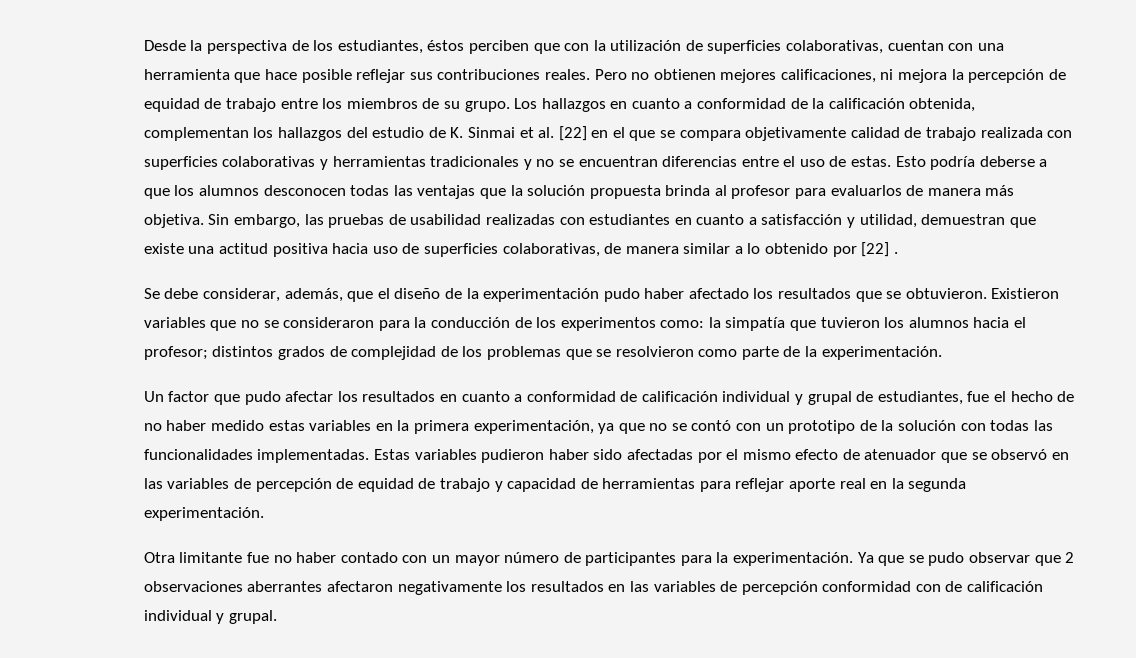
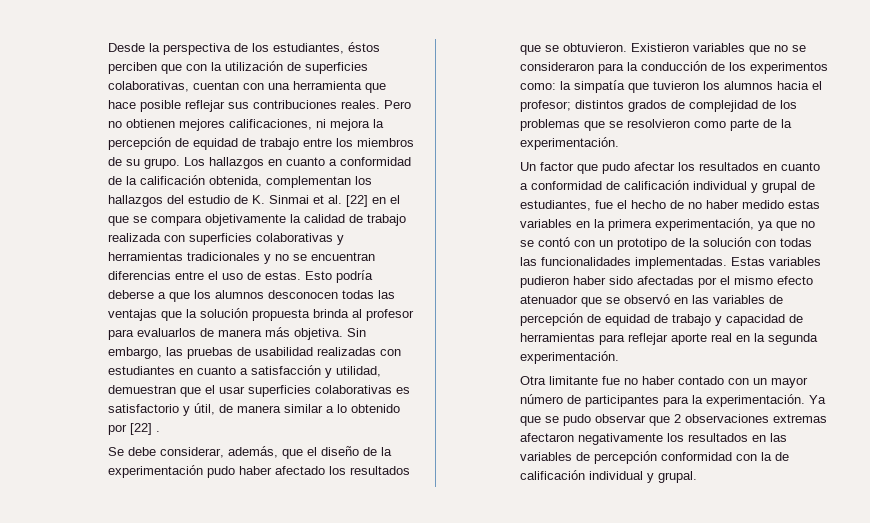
(847, 134) none -> [290,214,302,223] la
[143,243,600,257] existe una actitud positiva hacia uso de superficies colaborativas, -> [205,385,411,397] [108,403,216,416] el usar superficies colaborativas es satisfactorio y útil,
[842,449,860,460] de -> (814, 280) none
[247,581,323,592] aberrantes -> [773,414,828,423] extremas
(941, 588) none -> [761,452,773,461] la

